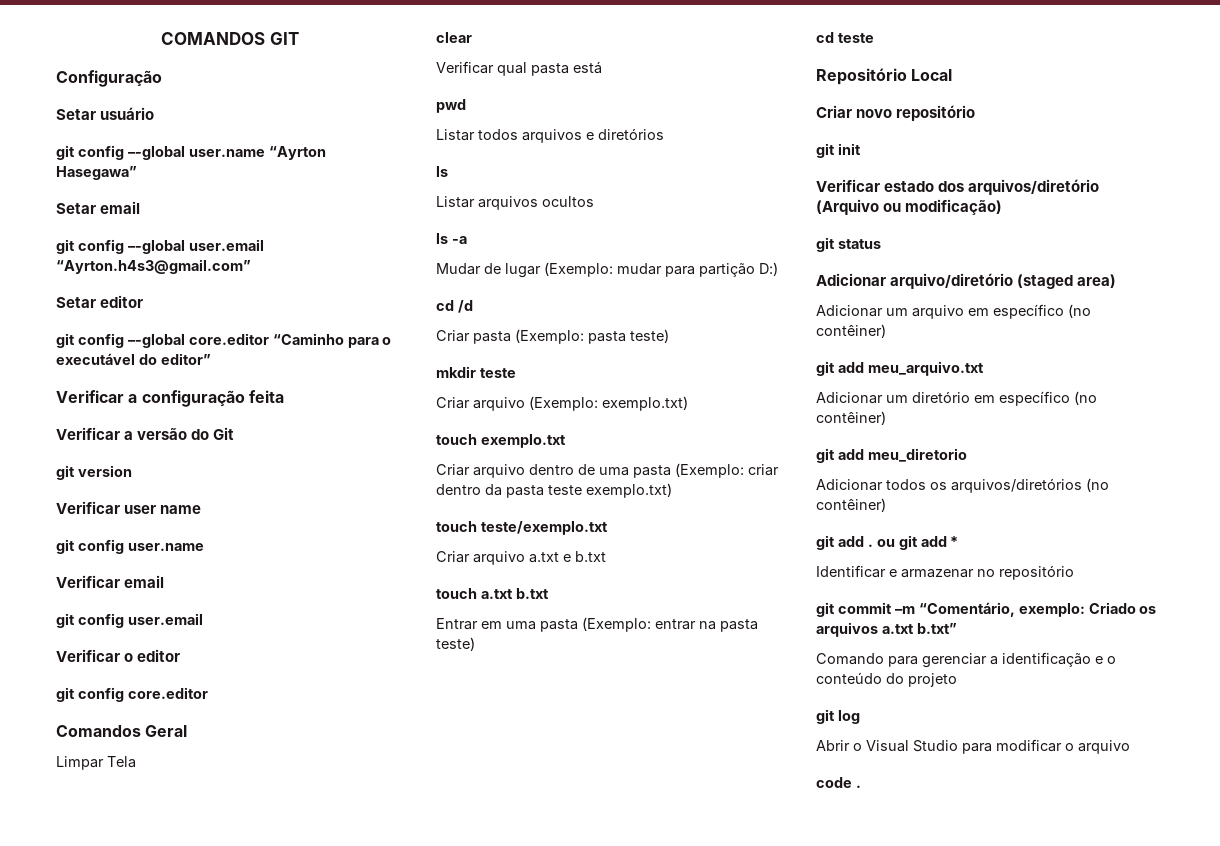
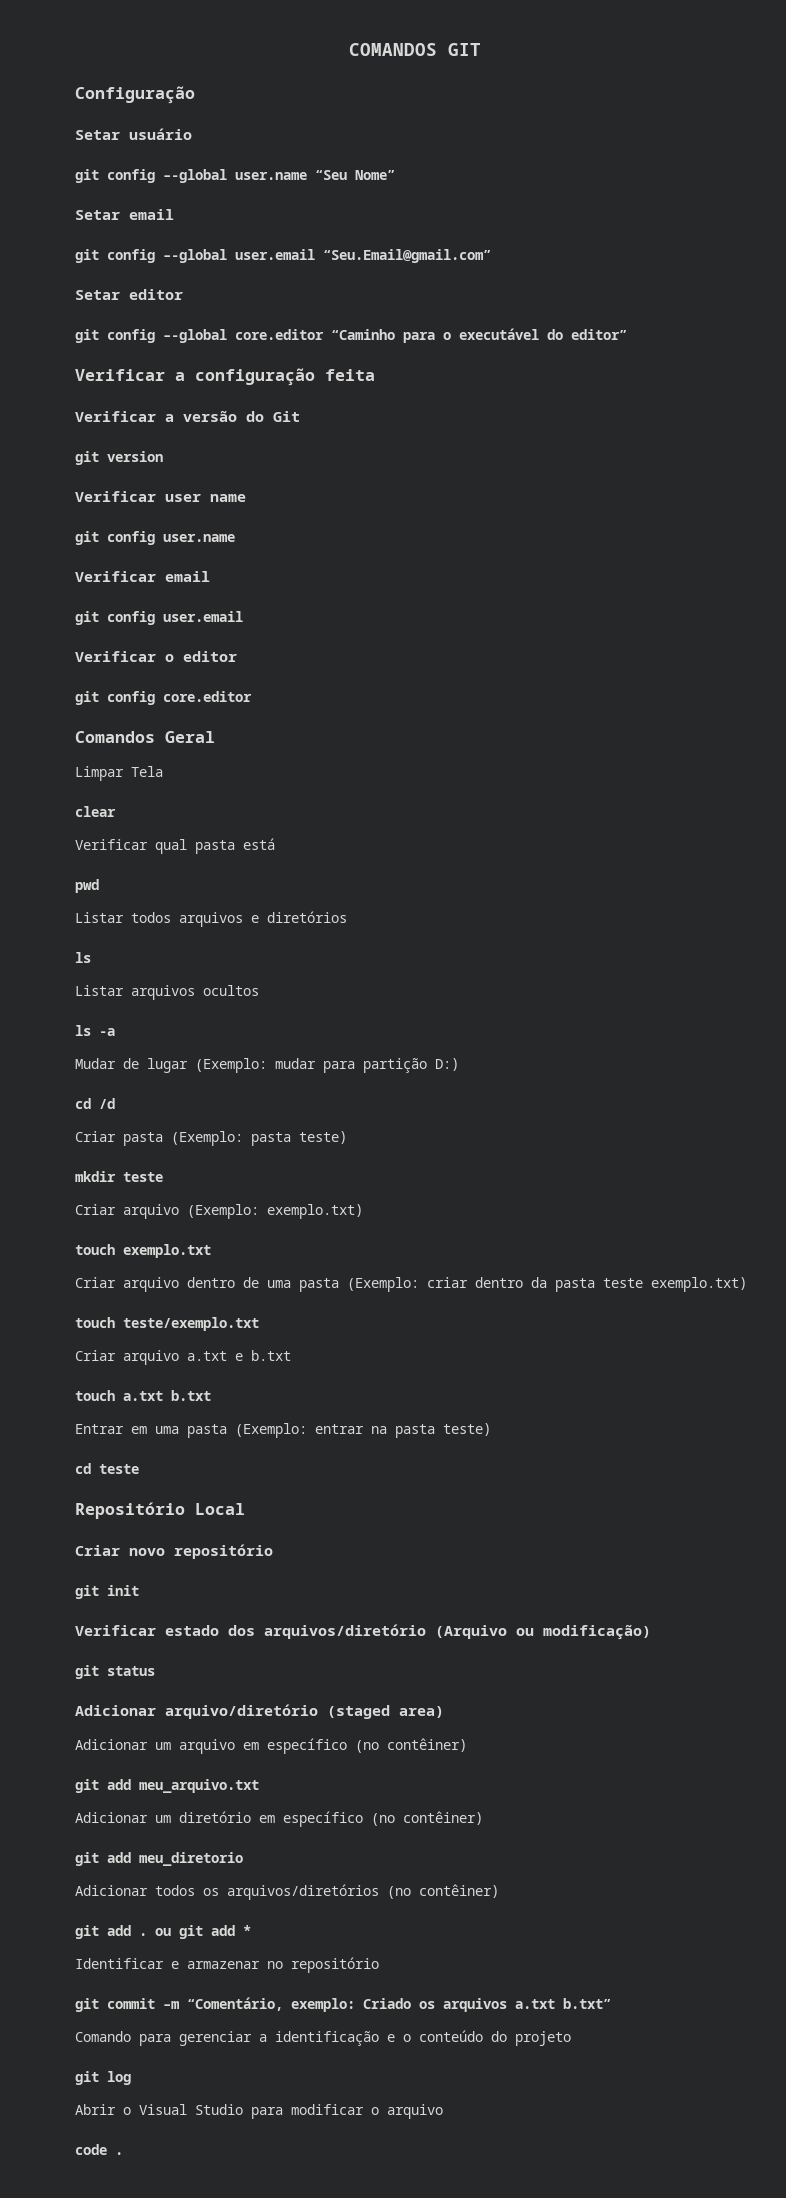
[268,146,326,160] [56,166,137,180] “Ayrton Hasegawa” -> [315,170,395,180] “Seu Nome”
[56,259,251,274] “Ayrton.h4s3@gmail.com” -> [323,249,491,263] “Seu.Email@gmail.com”

